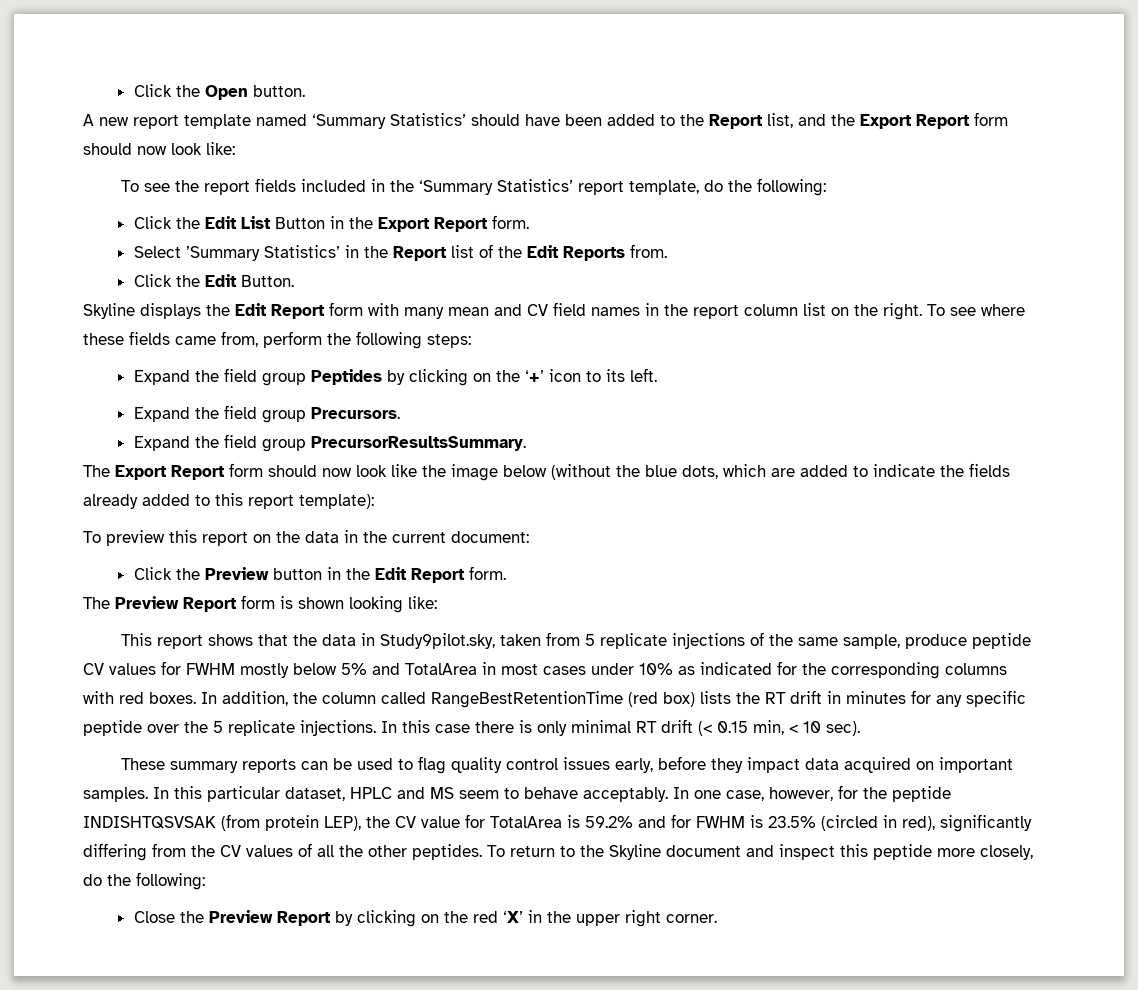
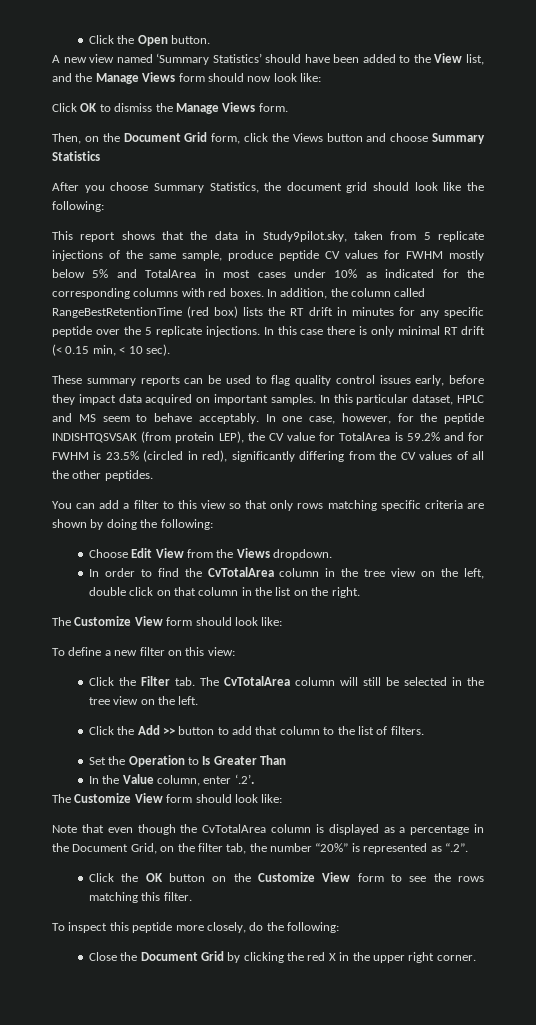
[133,114,251,129] report template -> [89,54,115,63] view
[709,114,763,129] Report -> [434,53,463,63] View
[860,114,970,129] Export Report -> [95,72,176,84] Manage Views
[121,178,827,196] [133,215,529,232] [133,244,667,261] [133,274,294,287] [83,302,1025,320] [83,331,471,349] [133,368,657,386] [133,405,400,423] [133,434,526,452] [83,463,1010,481] [83,493,374,509] [83,530,529,546] [133,566,506,583] [83,595,437,613] To see the report fields included in the ‘Summary Statistics’ report template, do the following: // Click the Edit List Button in the Export Report form. // Select ’Summary Statistics’ in the Report list of the Edit Reports from. // Click the Edit Button. // Skyline displays the Edit Report form with many mean and CV field names in the report column list on the right. To see where these fields came from, perform the following steps: // Expand the field group Peptides by clicking on the ‘+’ icon to its left. // Expand the field group Precursors. // Expand the field group PrecursorResultsSummary. // The Export Report form should now look like the image below (without the blue dots, which are added to indicate the fields already added to this report template): // To preview this report on the data in the current document: // Click the Preview button in the Edit Report form. // The Preview Report form is shown looking like: -> [52,102,288,114] [52,132,485,144] [52,151,100,161] [52,182,484,193] [52,201,104,212] Click OK to dismiss the Manage Views form. // Then, on the Document Grid form, click the Views button and choose Summary Statistics // After you choose Summary Statistics, the document grid should look like the following:
[487,844,774,860] To return to the Skyline document and -> [52,500,484,511] [52,519,213,530] [88,548,333,560] [88,567,485,579] [88,587,360,598] [52,616,283,626] [52,647,235,656] [88,676,484,686] [88,696,199,705] [88,725,424,735] [88,755,287,767] [88,774,254,786] [52,793,283,803] [52,824,484,835] [52,843,468,854] [88,872,484,882] [88,892,192,903] [52,923,65,931] // You can add a filter to this view so that only rows matching specific criteria are shown by doing the following: // Choose Edit View from the Views dropdown. // In order to find the CvTotalArea column in the tree view on the left, double click on that column in the list on the right. // The Customize View form should look like: // To define a new filter on this view: // Click the Filter tab. The CvTotalArea column will still be selected in the tree view on the left. // Click the Add >> button to add that column to the list of filters. // Set the Operation to Is Greater Than // In the Value column, enter ‘.2’. // The Customize View form should look like: // Note that even though the CvTotalArea column is displayed as a percentage in the Document Grid, on the filter tab, the number “20%” is represented as “.2”. // Click the OK button on the Customize View form to see the rows matching this filter. // To
[208,910,439,927] Preview Report by clicking on -> [140,951,284,963] Document Grid by clicking
[502,911,523,923] ‘X’ -> [328,953,336,961] X

